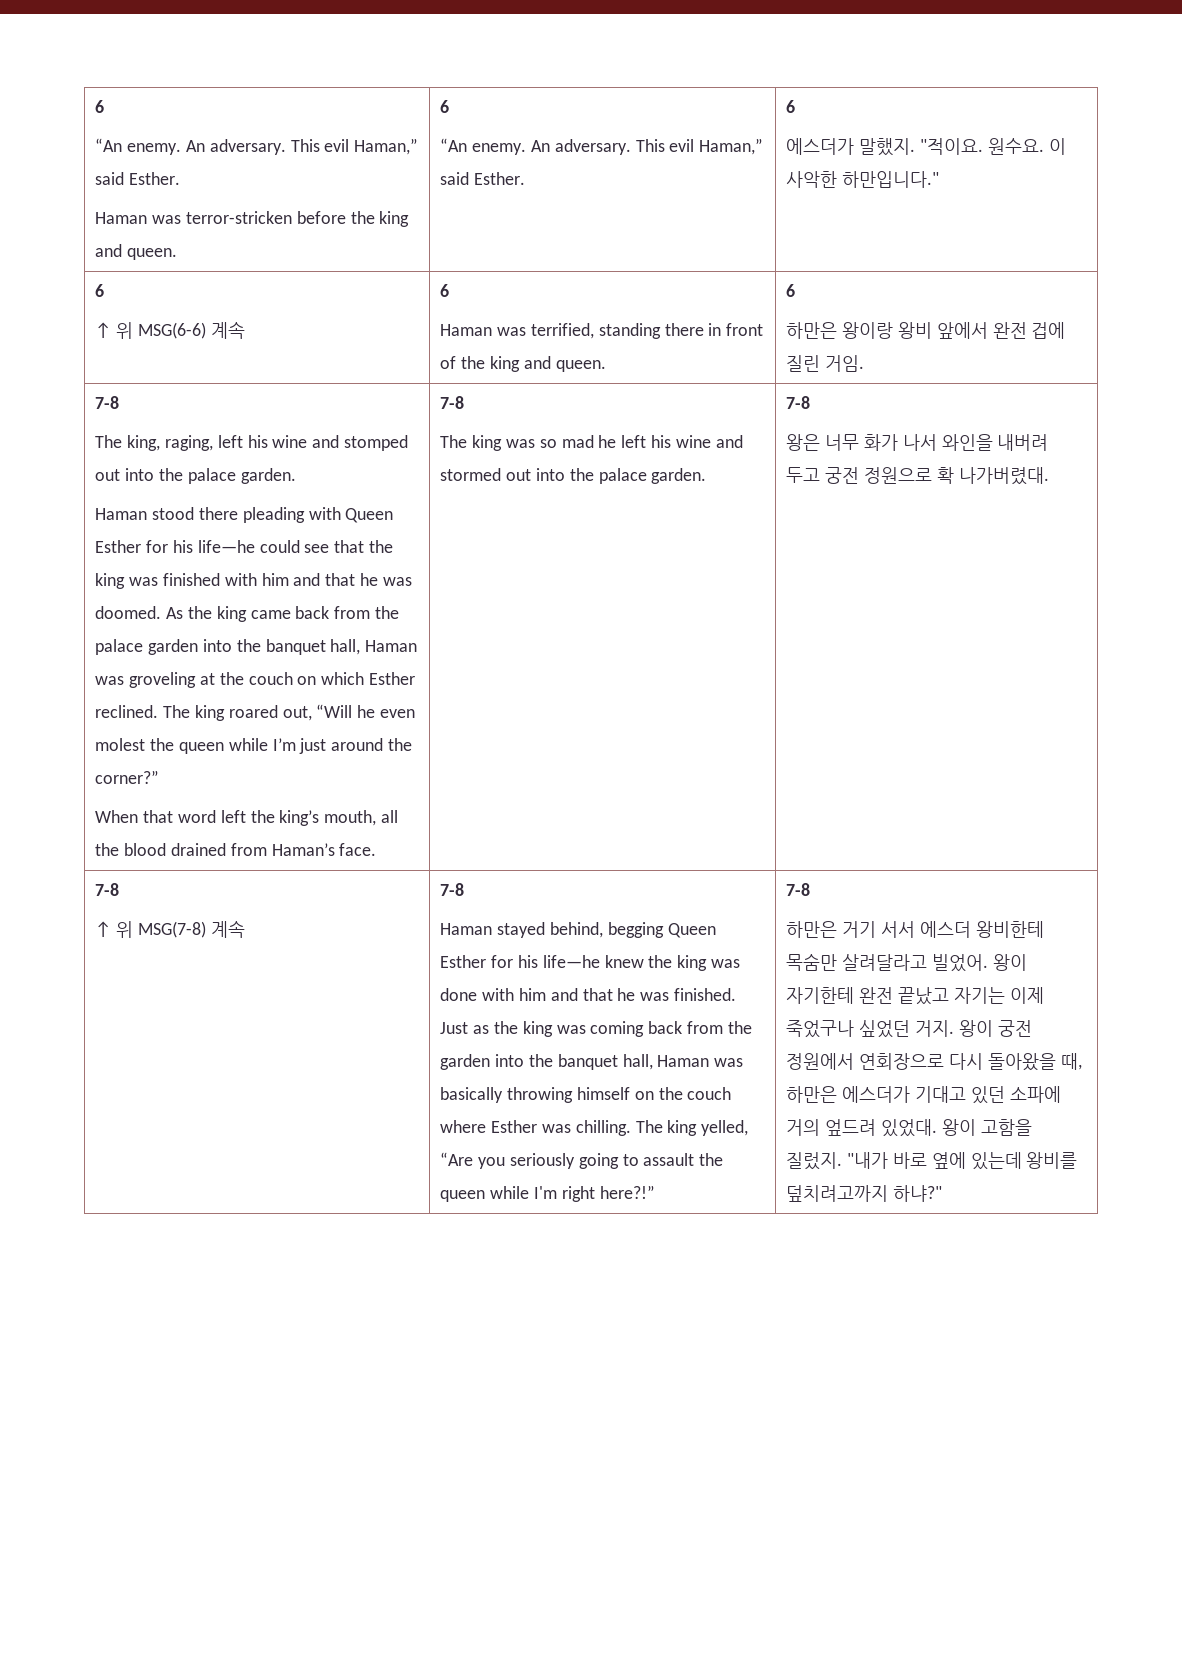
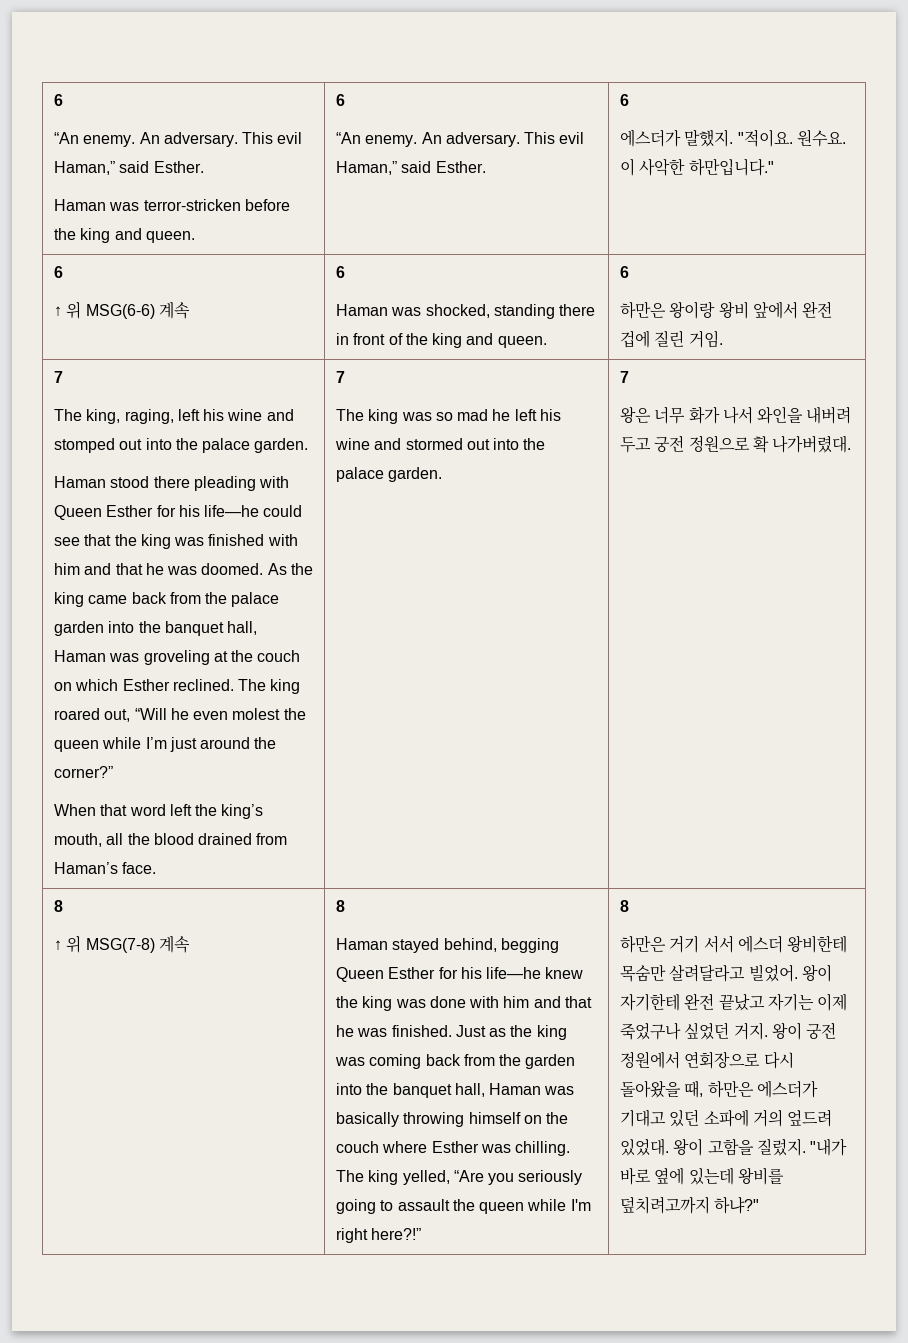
[530,323,594,339] terrified, -> [425,304,490,318] shocked,
[95,396,120,409] 7-8 -> [53,371,63,383] 7
[440,396,465,409] 7-8 -> [335,371,345,383] 7
[786,396,811,409] 7-8 -> [619,371,629,383] 7
[95,883,120,896] 7-8 -> [53,900,63,912] 8
[440,883,465,896] 7-8 -> [335,900,345,912] 8
[786,883,811,896] 7-8 -> [619,900,629,912] 8

